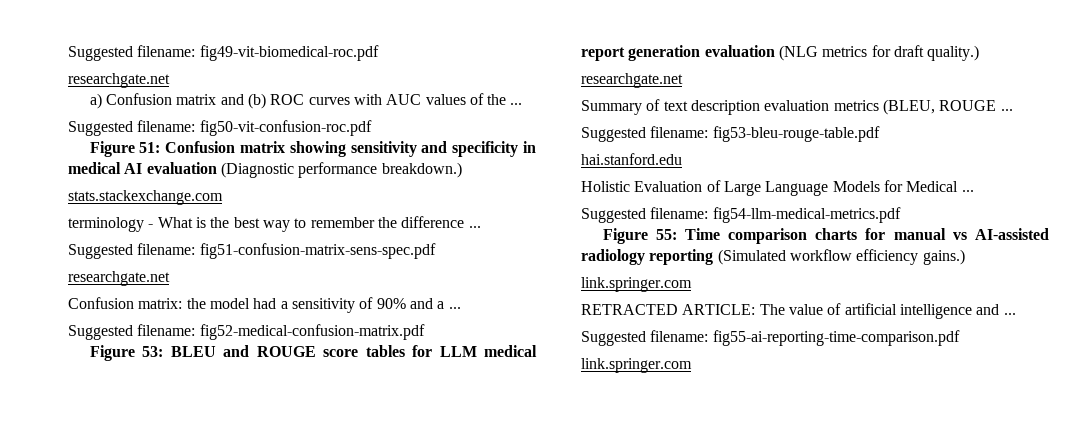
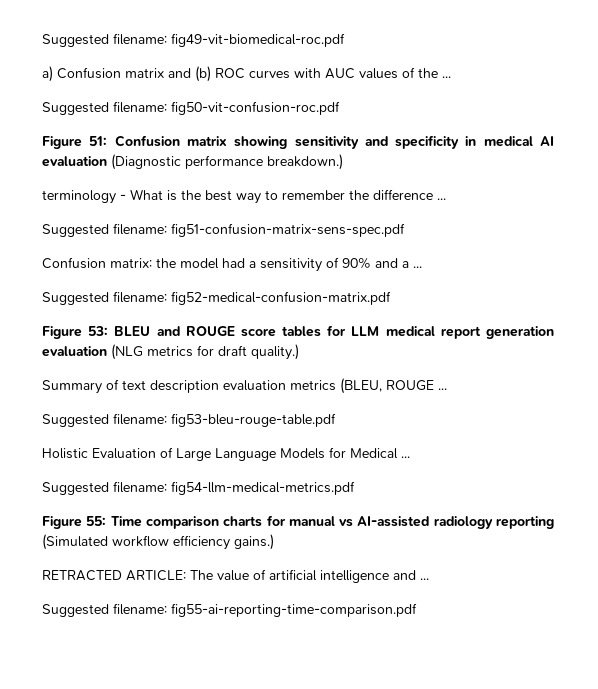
[68,73,170,88] // researchgate.net -> (345, 40) none
[68,190,223,205] // stats.stackexchange.com -> (343, 162) none
[68,271,170,286] // researchgate.net -> (405, 230) none
[581,73,683,88] // researchgate.net -> (299, 352) none
[581,153,682,165] // hai.stanford.edu -> (336, 420) none
[581,277,692,292] // link.springer.com -> (274, 542) none
[581,358,692,373] // link.springer.com -> (417, 610) none

